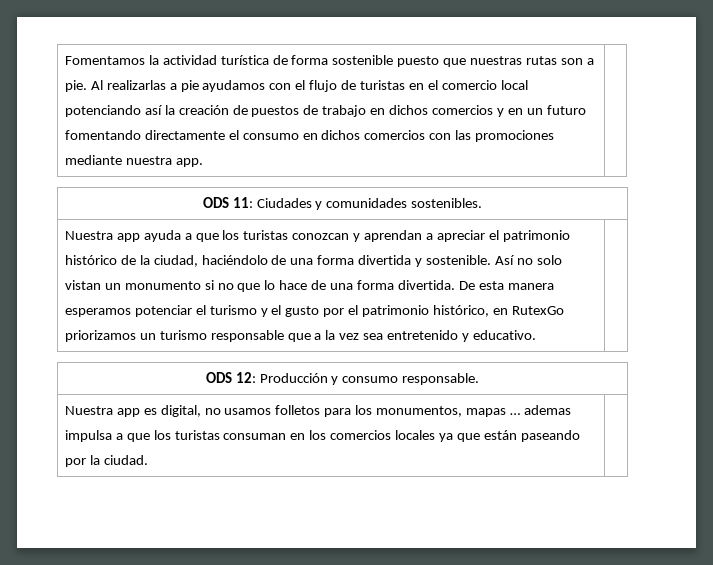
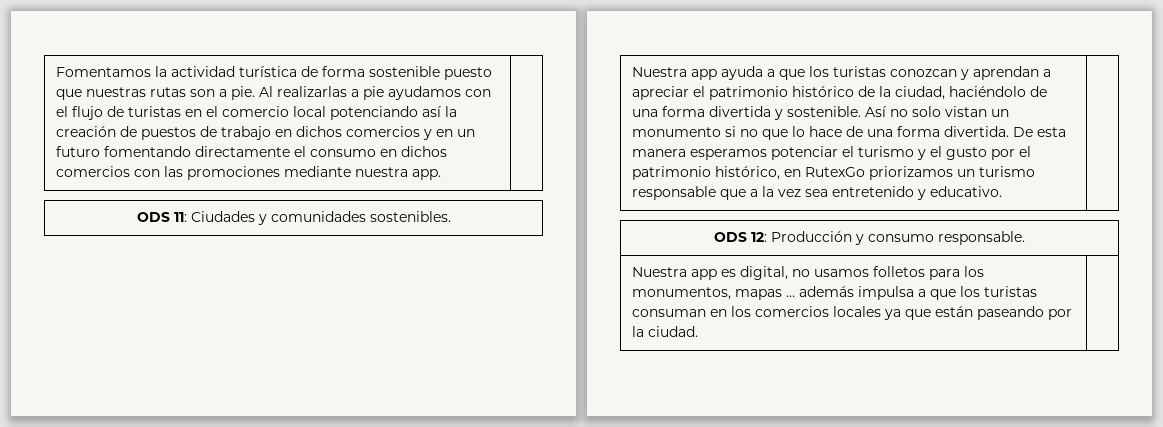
[523,405,571,415] ademas -> [798,286,854,297] además

